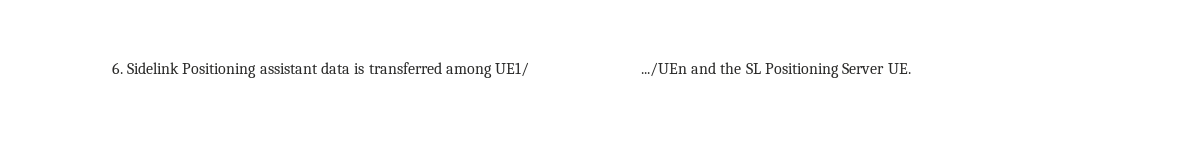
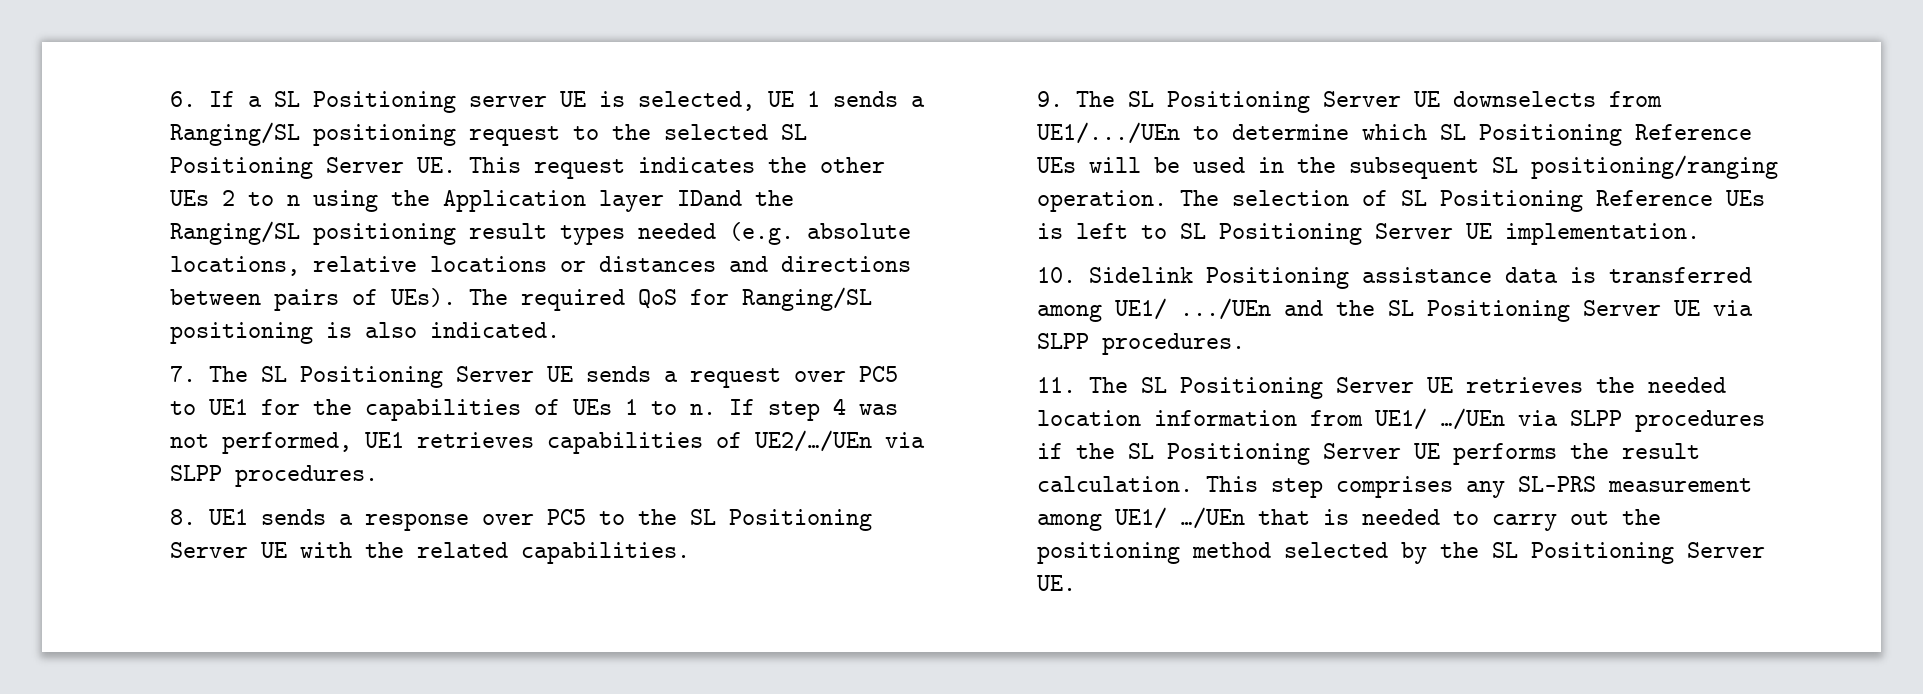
(123, 68) none -> [209,91,926,113] [170,122,808,146] [170,157,886,179] [170,190,795,212] [170,221,912,245] [170,256,912,276] [170,287,873,311] [170,322,561,344] [170,366,899,388] [170,398,899,421] [170,430,926,454] [170,465,379,487] [170,509,873,531] [170,542,691,564] [1037,91,1663,113] [1037,122,1753,146] [1037,155,1779,179] [1037,190,1766,212] [1037,223,1701,245] [1037,267,1077,283] If a SL Positioning server UE is selected, UE 1 sends a Ranging/SL positioning request to the selected SL Positioning Server UE. This request indicates the other UEs 2 to n using the Application layer IDand the Ranging/SL positioning result types needed (e.g. absolute locations, relative locations or distances and directions between pairs of UEs). The required QoS for Ranging/SL positioning is also indicated. // 7. The SL Positioning Server UE sends a request over PC5 to UE1 for the capabilities of UEs 1 to n. If step 4 was not performed, UE1 retrieves capabilities of UE2/…/UEn via SLPP procedures. // 8. UE1 sends a response over PC5 to the SL Positioning Server UE with the related capabilities. // 9. The SL Positioning Server UE downselects from UE1/.../UEn to determine which SL Positioning Reference UEs will be used in the subsequent SL positioning/ranging operation. The selection of SL Positioning Reference UEs is left to SL Positioning Server UE implementation. // 10.
[259,63,318,74] assistant -> [1362,267,1493,283] assistance
(885, 68) none -> [1674,300,1754,316] [1037,333,1246,355] [1037,377,1727,399] [1037,408,1766,432] [1037,443,1701,465] [1037,476,1753,498] [1037,507,1662,531] [1037,542,1766,564] UE via SLPP procedures. // 11. The SL Positioning Server UE retrieves the needed location information from UE1/ …/UEn via SLPP procedures if the SL Positioning Server UE performs the result calculation. This step comprises any SL-PRS measurement among UE1/ …/UEn that is needed to carry out the positioning method selected by the SL Positioning Server

